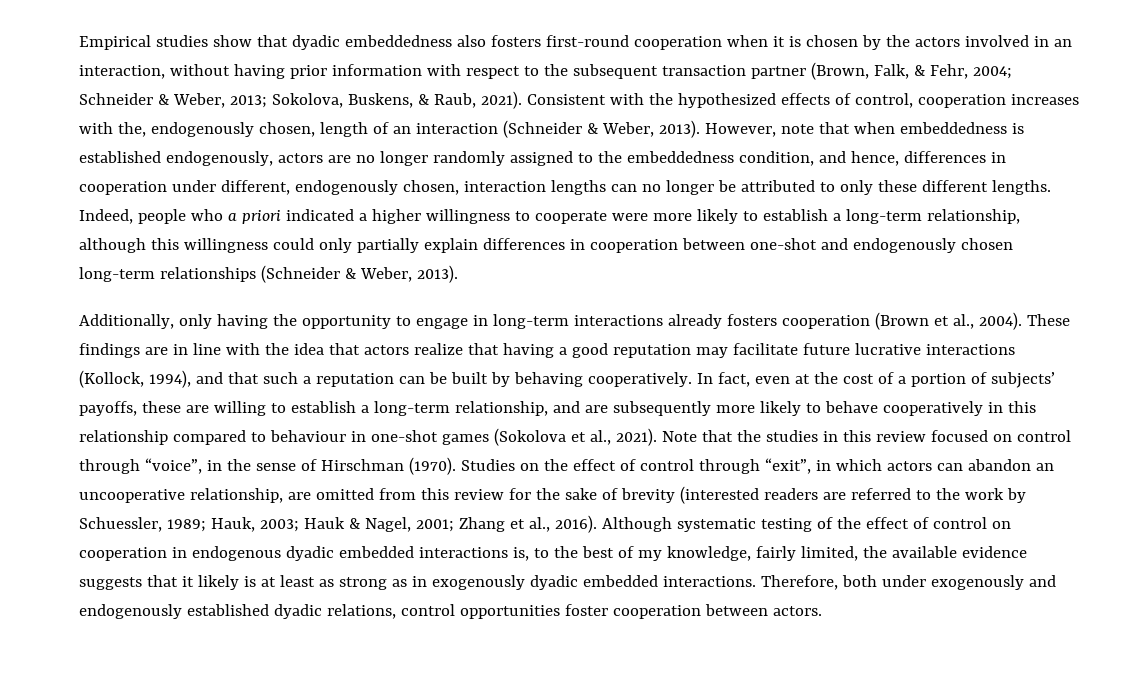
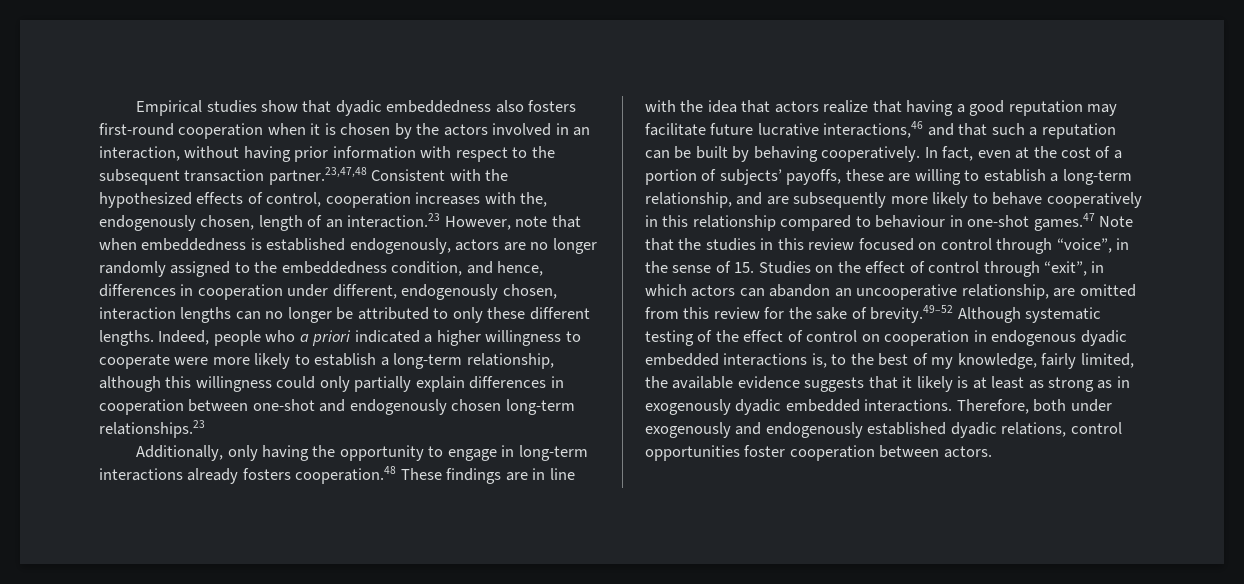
[750,62,1012,80] [79,91,522,109] partner (Brown, Falk, & Fehr, 2004; Schneider & Weber, 2013; Sokolova, Buskens, & Raub, 2021). -> [268,167,367,185] partner.23,47,48
[415,120,700,138] interaction (Schneider & Weber, 2013). -> [347,213,441,228] interaction.23
[159,265,458,283] relationships (Schneider & Weber, 2013). -> [99,420,205,438] relationships.23
[781,312,1022,330] cooperation (Brown et al., 2004). -> [295,466,397,484] cooperation.48
[925,344,1015,355] [79,370,191,388] interactions (Kollock, 1994), -> [823,121,924,138] interactions,46
[441,428,657,446] games (Sokolova et al., 2021). -> [1033,213,1095,231] games.47
[320,457,456,475] Hirschman (1970). -> [734,262,755,273] 15.
[620,486,1026,504] [79,515,597,533] brevity (interested readers are referred to the work by Schuessler, 1989; Hauk, 2003; Hauk & Nagel, 2001; Zhang et al., 2016). -> [870,305,954,323] brevity.49–52

